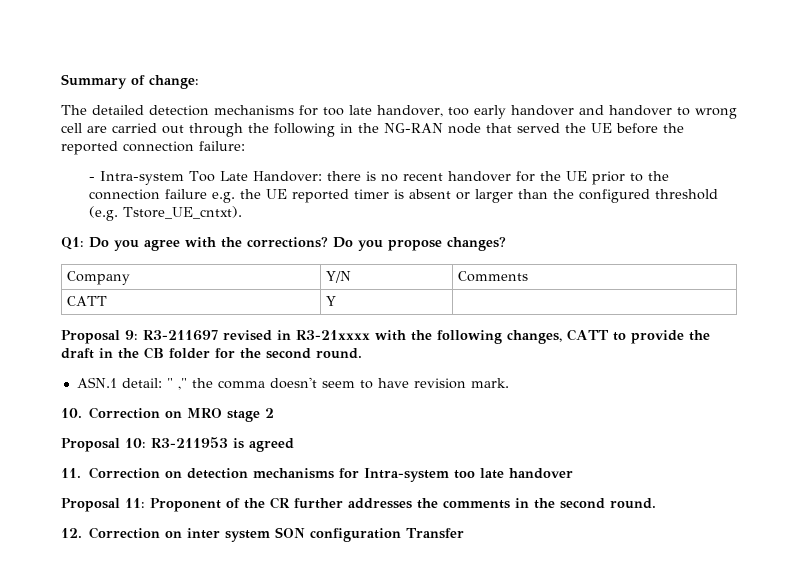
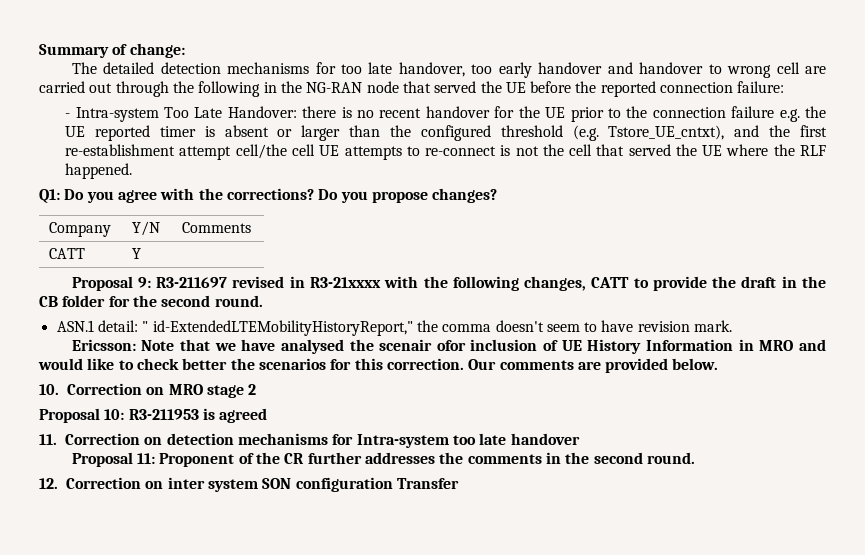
[122,206,242,219] Tstore_UE_cntxt). -> [608,125,828,140] [65,144,827,160] [65,163,133,179] Tstore_UE_cntxt), and the first re-establishment attempt cell/the cell UE attempts to re-connect is not the cell that served the UE where the RLF happened.
[177,378,187,390] ," -> [152,320,413,336] id-ExtendedLTEMobilityHistoryReport,"
(509, 383) none -> [71,339,827,354] [38,358,719,373] // Ericsson: Note that we have analysed the scenair ofor inclusion of UE History Information in MRO and would like to check better the scenarios for this correction. Our comments are provided below.

